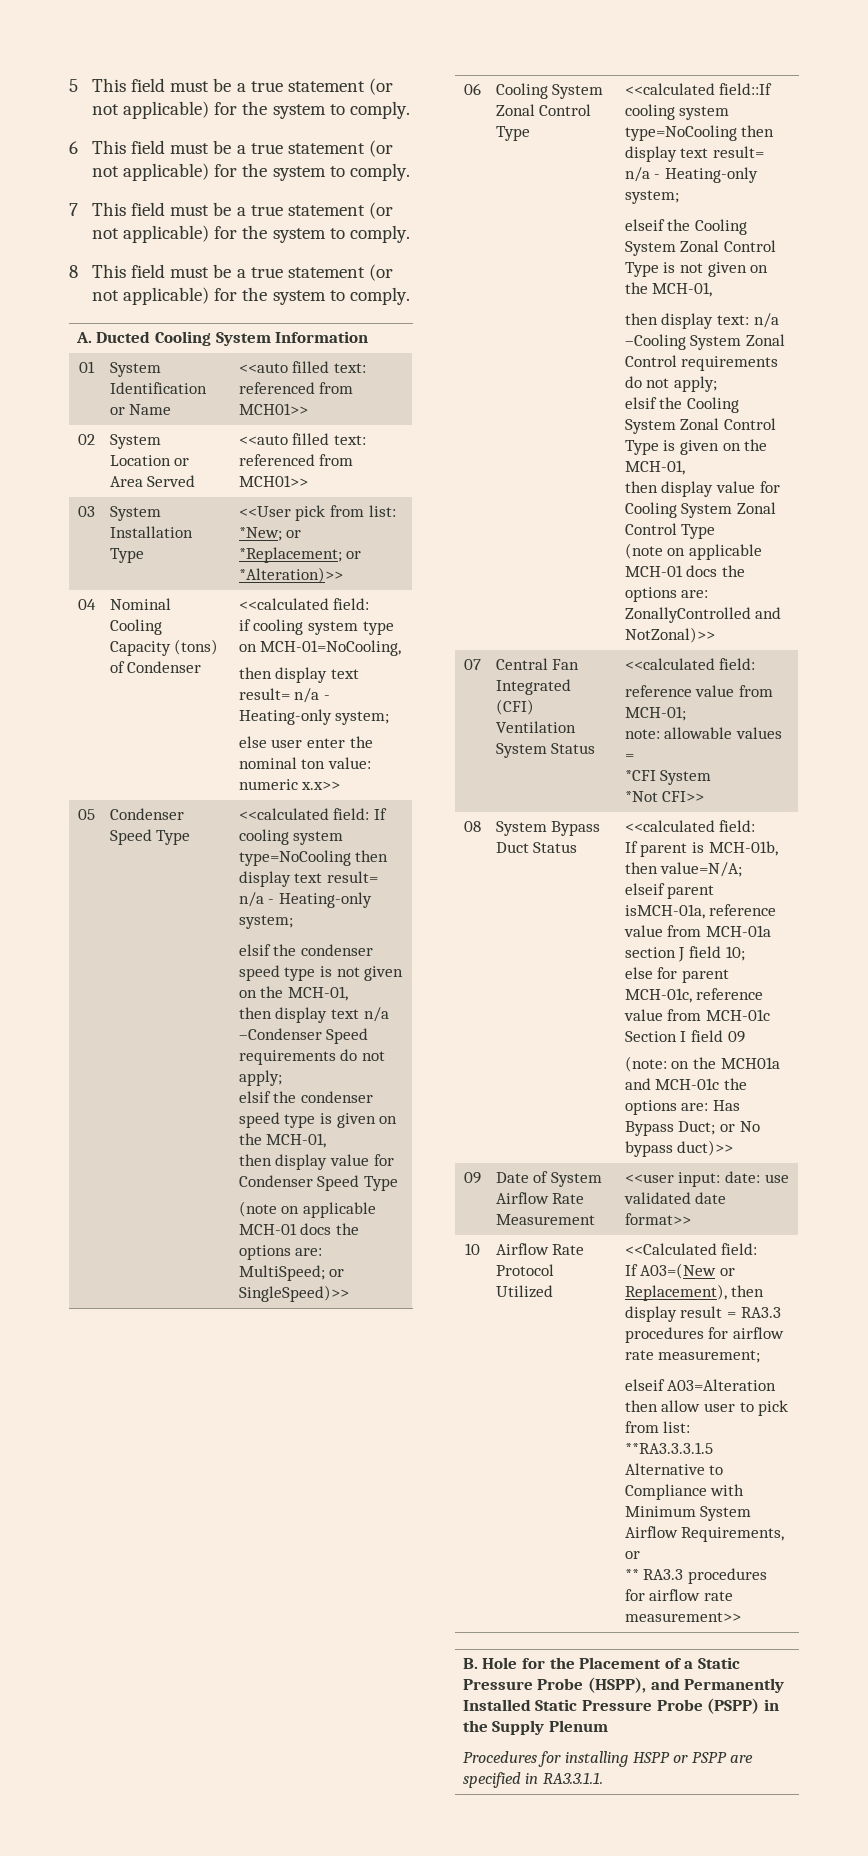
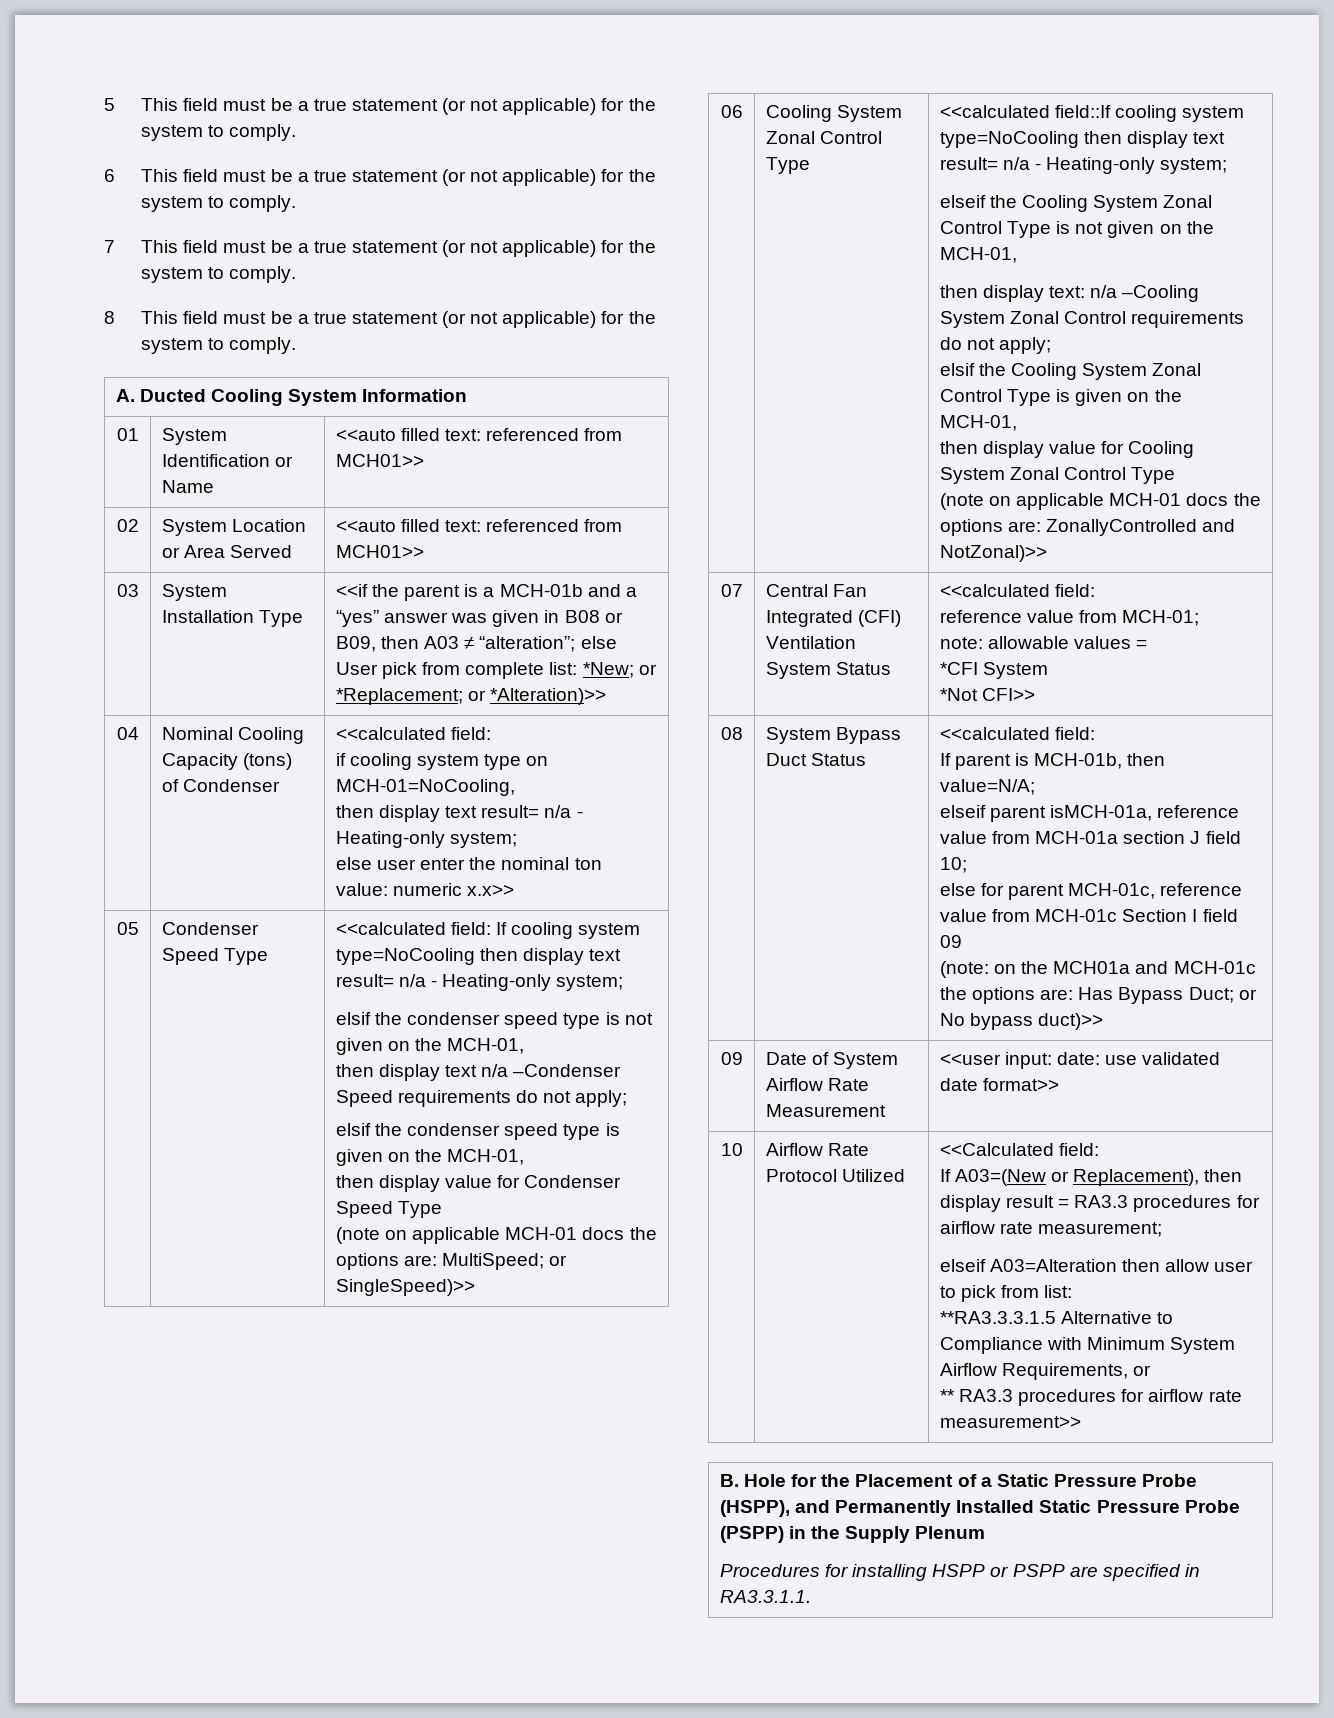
[238,505,365,521] <<User pick from -> [335,584,637,601] [335,610,623,627] [335,636,617,652] [335,662,545,679] <<if the parent is a MCH-01b and a “yes” answer was given in B08 or B09, then A03 ≠ “alteration”; else User pick from complete

